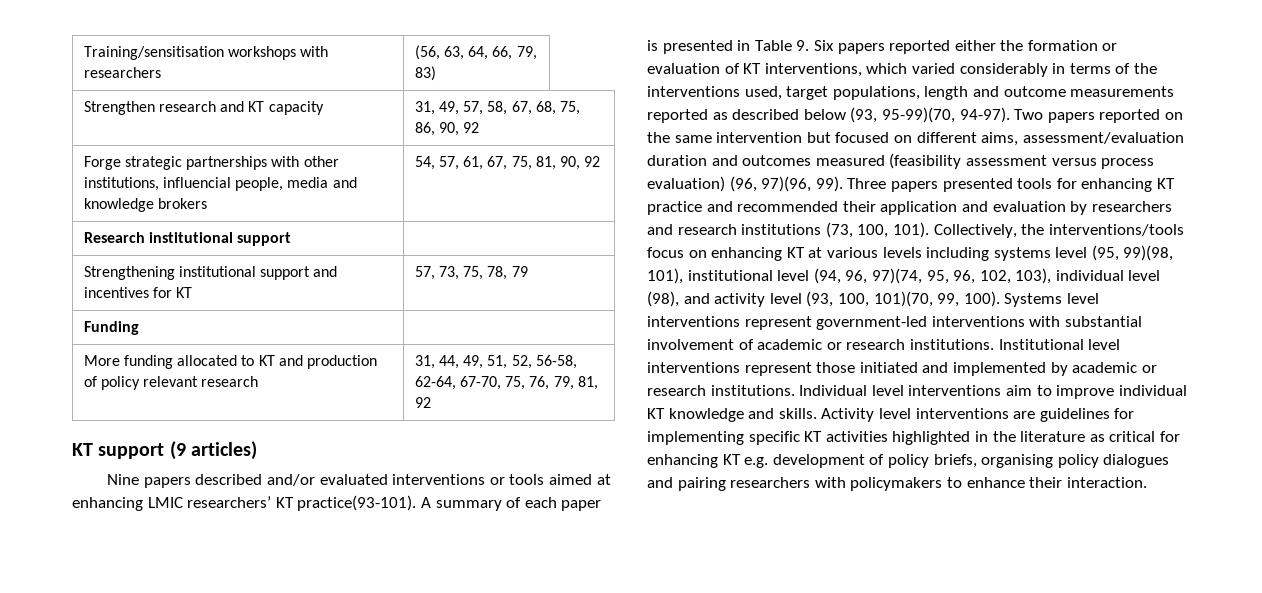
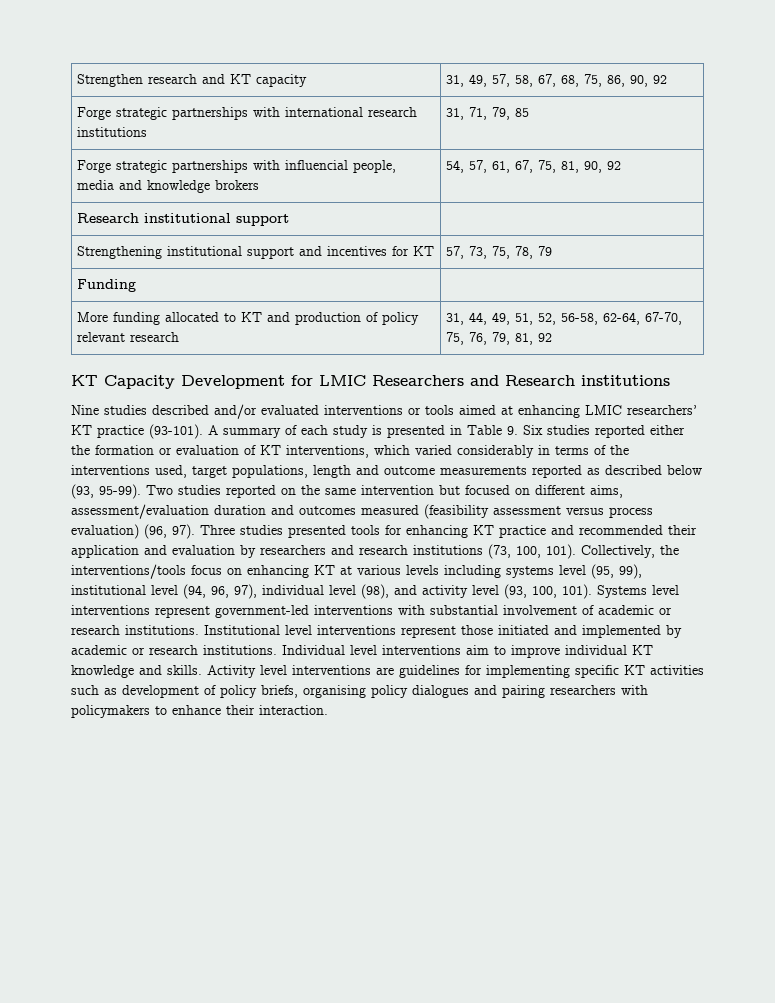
[83,46,329,60] [83,67,161,78] [414,45,537,60] [414,66,436,81] Training/sensitisation workshops with researchers | (56, 63, 64, 66, 79, 83) // -> (77, 80) none
[303,156,339,167] [83,177,159,191] other institutions, -> [285,107,418,117] [77,127,148,137] [446,107,530,120] [77,160,281,173] international research institutions | 31, 71, 79, 85 // Forge strategic partnerships with
[98,441,257,460] support (9 articles) -> [104,375,670,389] Capacity Development for LMIC Researchers and Research institutions
[143,477,191,488] papers -> [104,405,147,415] studies
[297,495,417,511] practice(93-101). -> [97,424,203,439] practice (93-101).
[561,500,602,511] paper -> [333,425,368,438] study
[837,43,885,54] papers -> [547,425,590,435] studies
[881,107,1095,123] 95-99)(70, 94-97). Two papers -> [99,484,221,499] 95-99). Two studies
[761,176,938,192] 97)(96, 99). Three papers -> [172,524,283,539] 97). Three studies
[1123,245,1174,261] [647,268,683,284] 99)(98, 101), -> [619,564,642,579] 99),
[871,268,1052,284] 97)(74, 95, 96, 102, 103), -> [234,584,257,599] 97),
[873,291,1000,307] 101)(70, 99, 100). -> [562,584,592,599] 101).
[892,431,1180,445] [647,454,769,468] highlighted in the literature as critical for enhancing KT e.g. -> [71,685,117,695] such as

